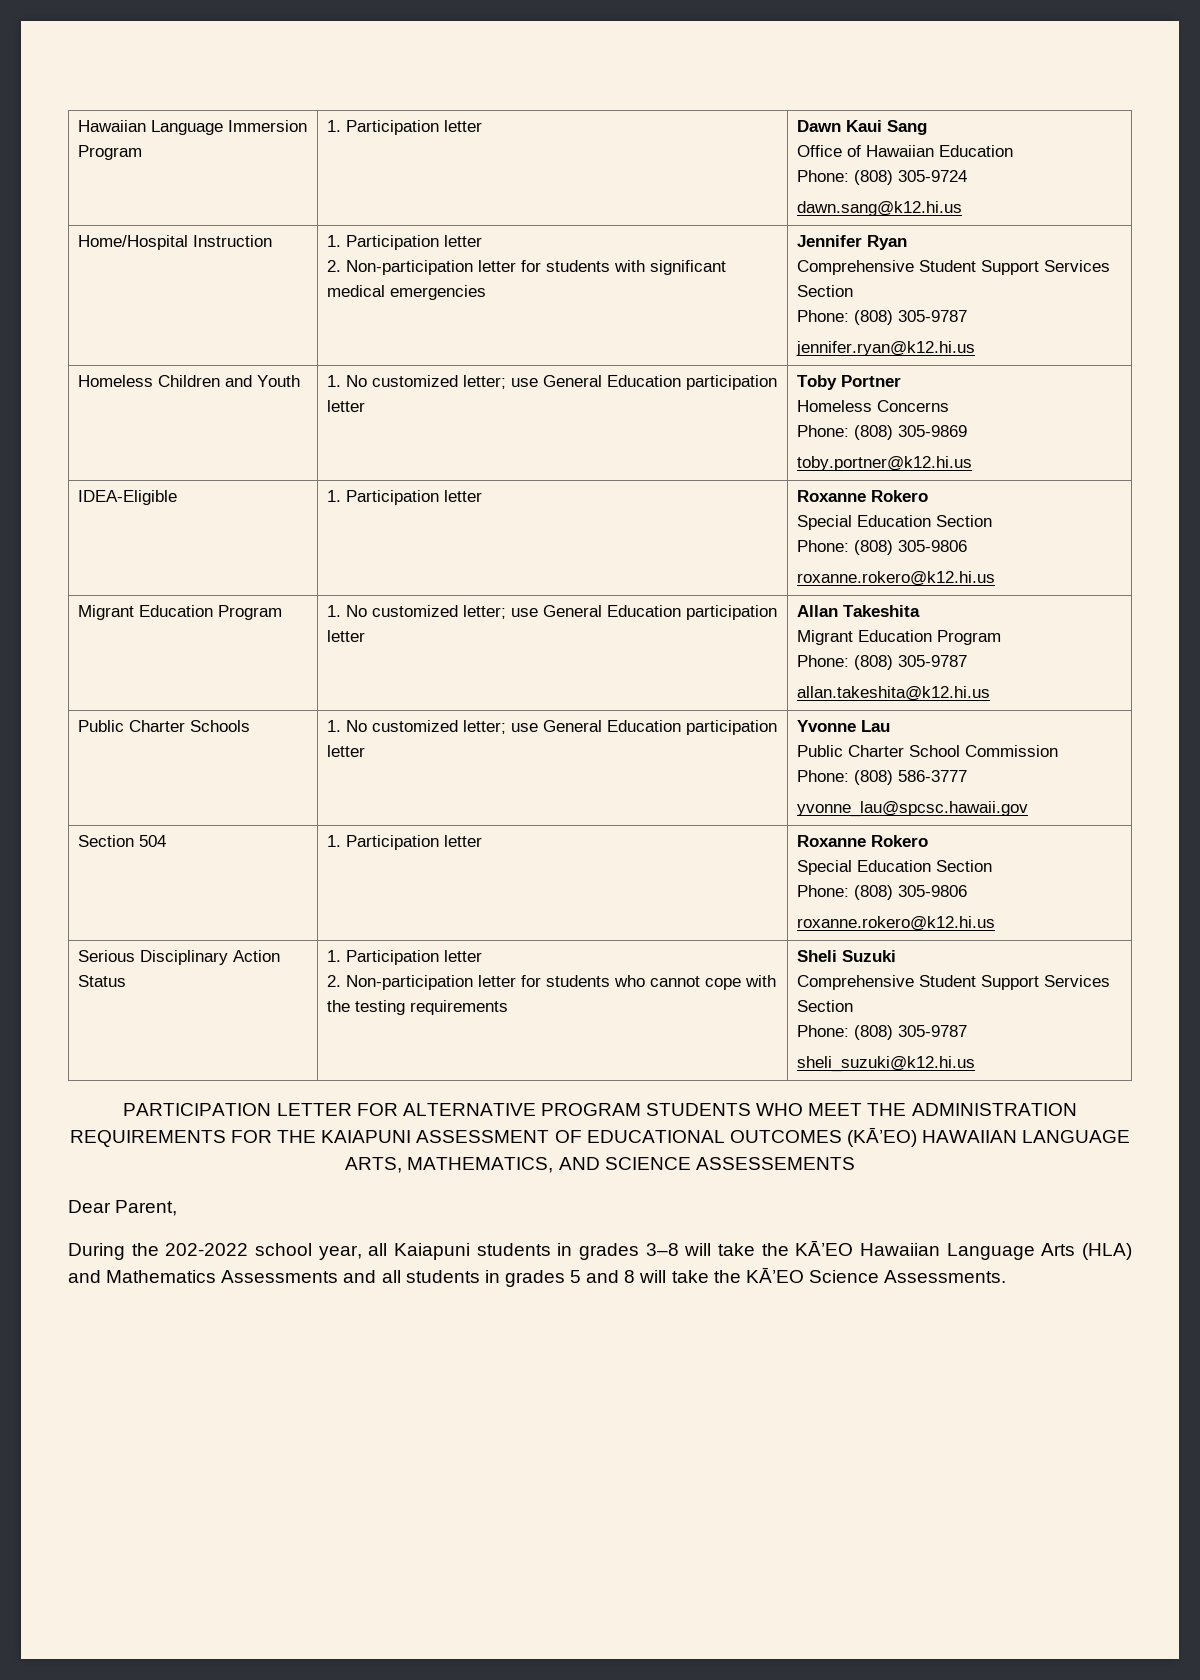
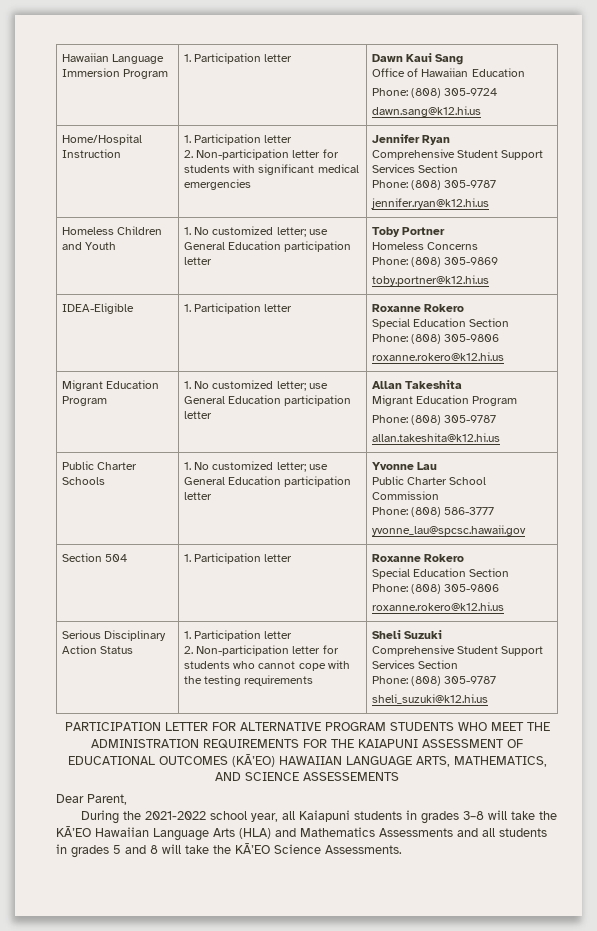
[165,1243,249,1256] 202-2022 -> [145,811,207,820] 2021-2022

